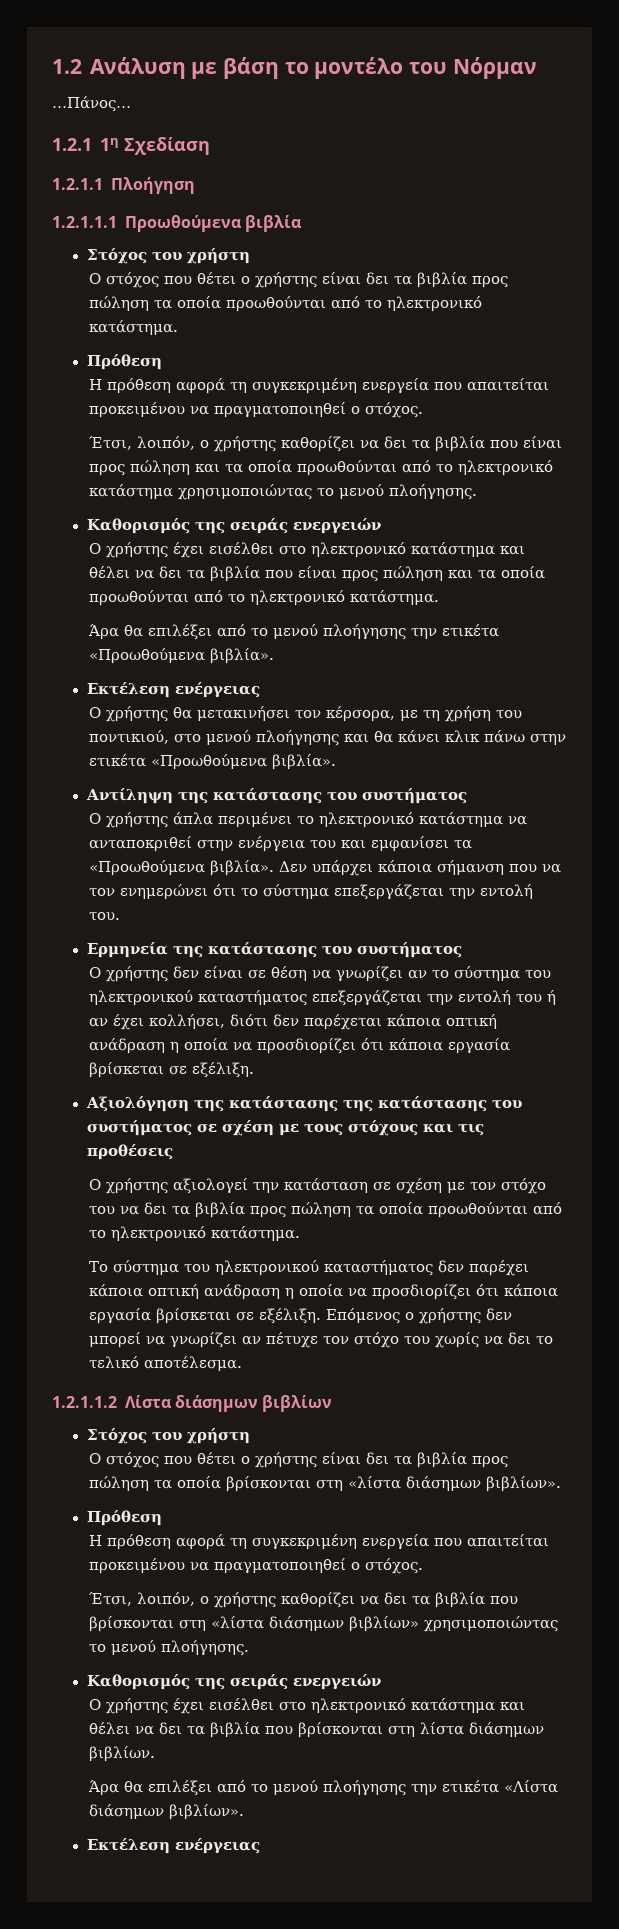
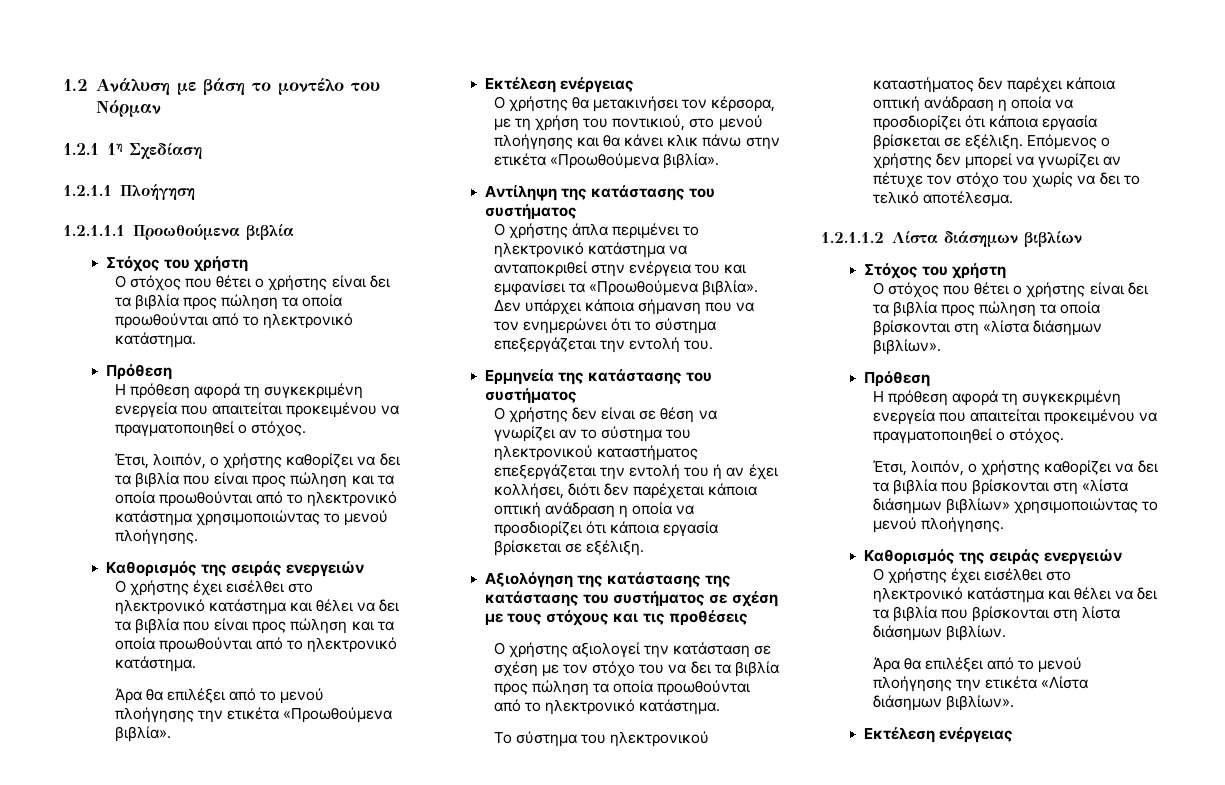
[52,96,131,112] // …Πάνος… -> (161, 108) none

